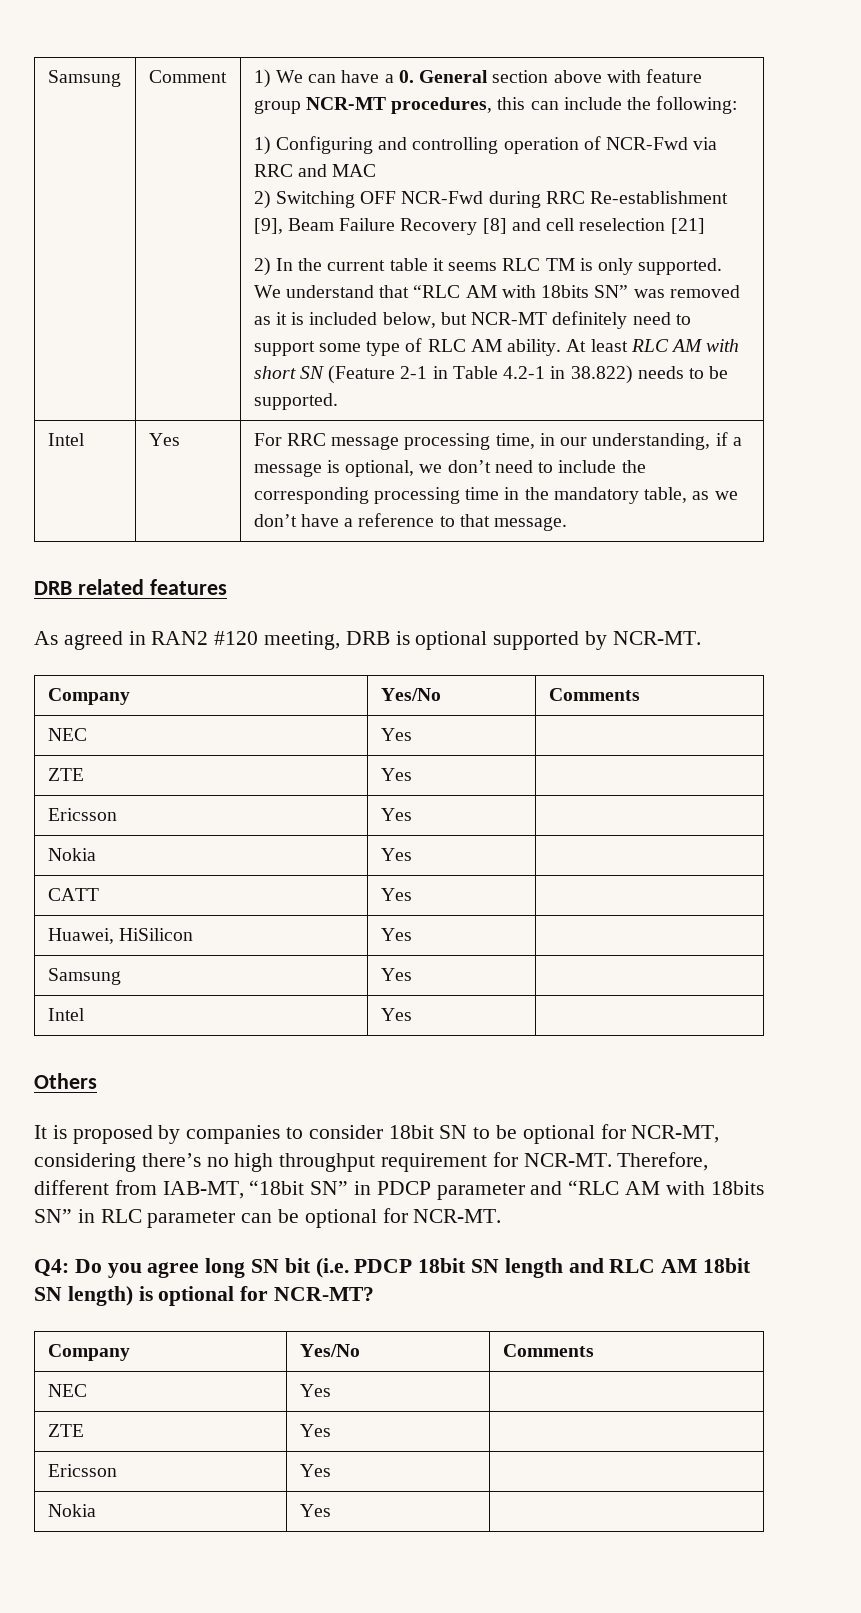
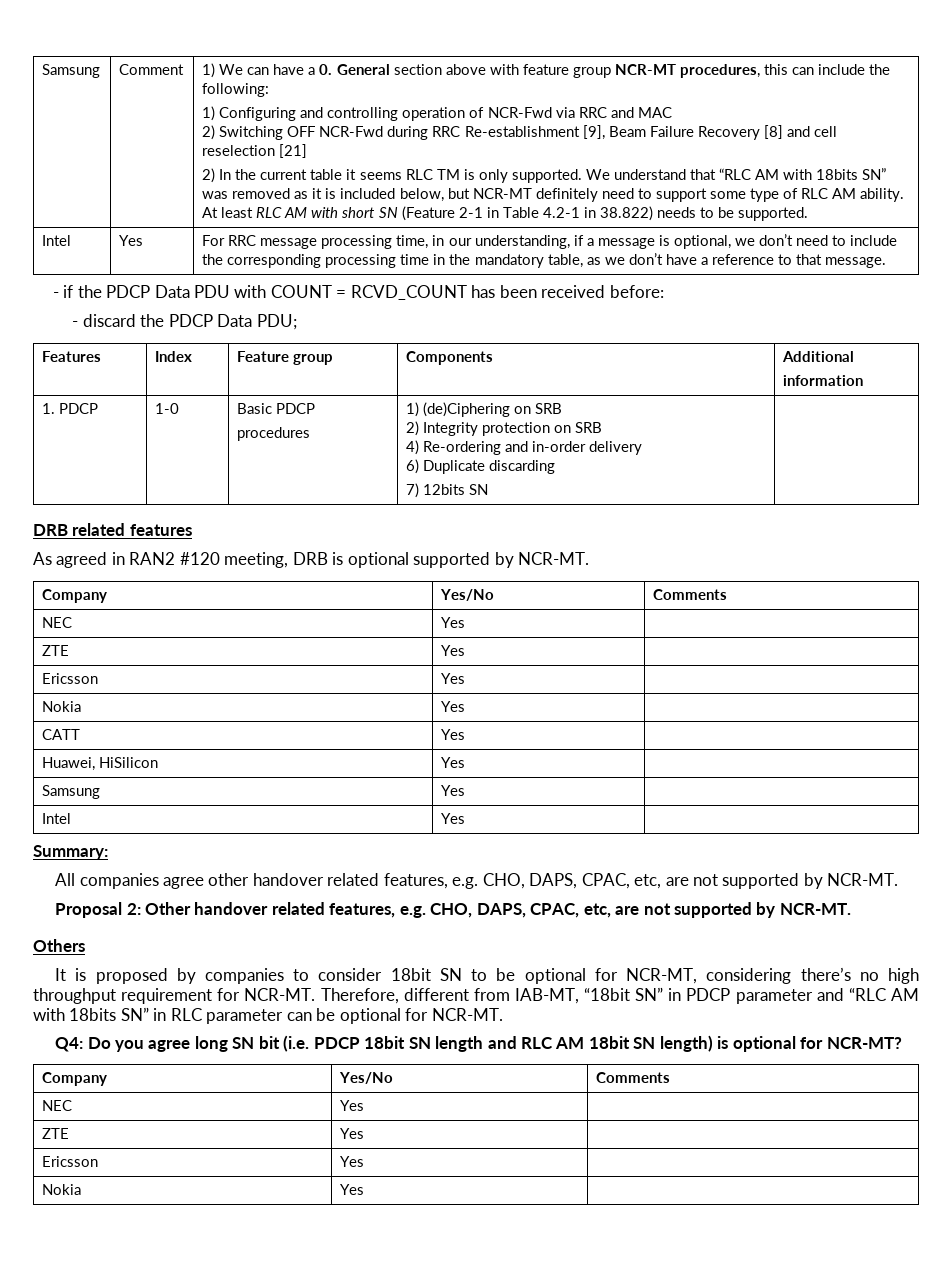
(568, 524) none -> [52,285,664,300] [72,314,297,330] [42,351,102,362] [155,351,193,362] [237,351,334,365] [406,351,494,365] [782,351,855,362] [783,375,864,386] [42,403,99,414] [155,403,180,414] [237,403,316,414] [237,427,311,441] [406,402,563,417] [406,421,603,436] [406,440,643,455] [406,459,556,474] [406,483,489,498] // - if the PDCP Data PDU with COUNT = RCVD_COUNT has been received before: // - discard the PDCP Data PDU; // Features | Index | Feature group | Components | Additional // information // 1. PDCP | 1-0 | Basic PDCP // procedures | 1) (de)Ciphering on SRB // 2) Integrity protection on SRB // 4) Re-ordering and in-order delivery // 6) Duplicate discarding // 7) 12bits SN |
(412, 1014) none -> [33,845,108,860] [55,873,899,889] [55,902,851,918] // Summary: // All companies agree other handover related features, e.g. CHO, DAPS, CPAC, etc, are not supported by NCR-MT. // Proposal 2: Other handover related features, e.g. CHO, DAPS, CPAC, etc, are not supported by NCR-MT.

